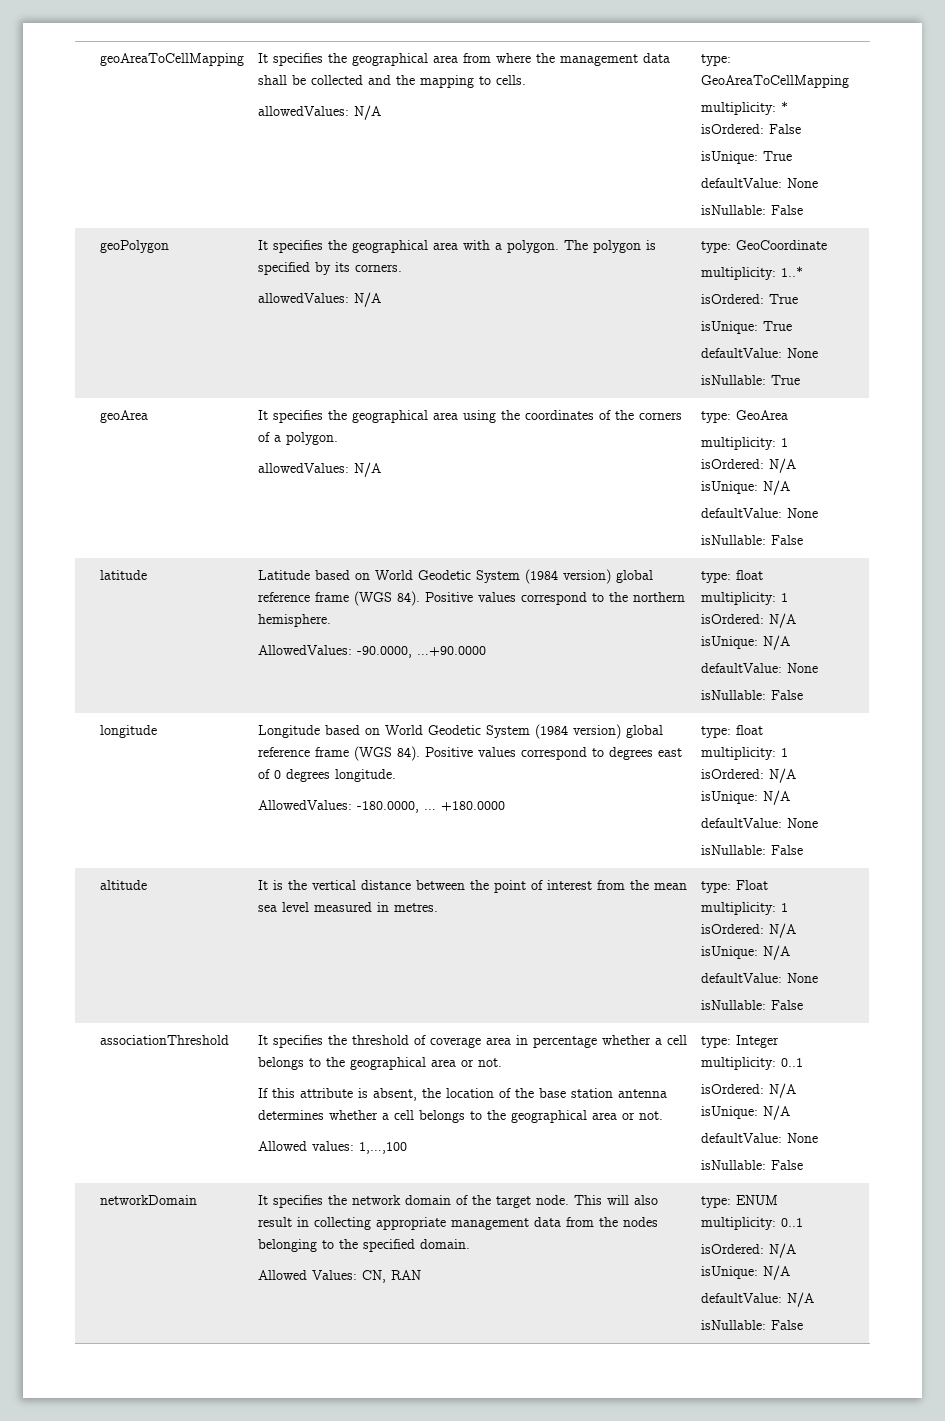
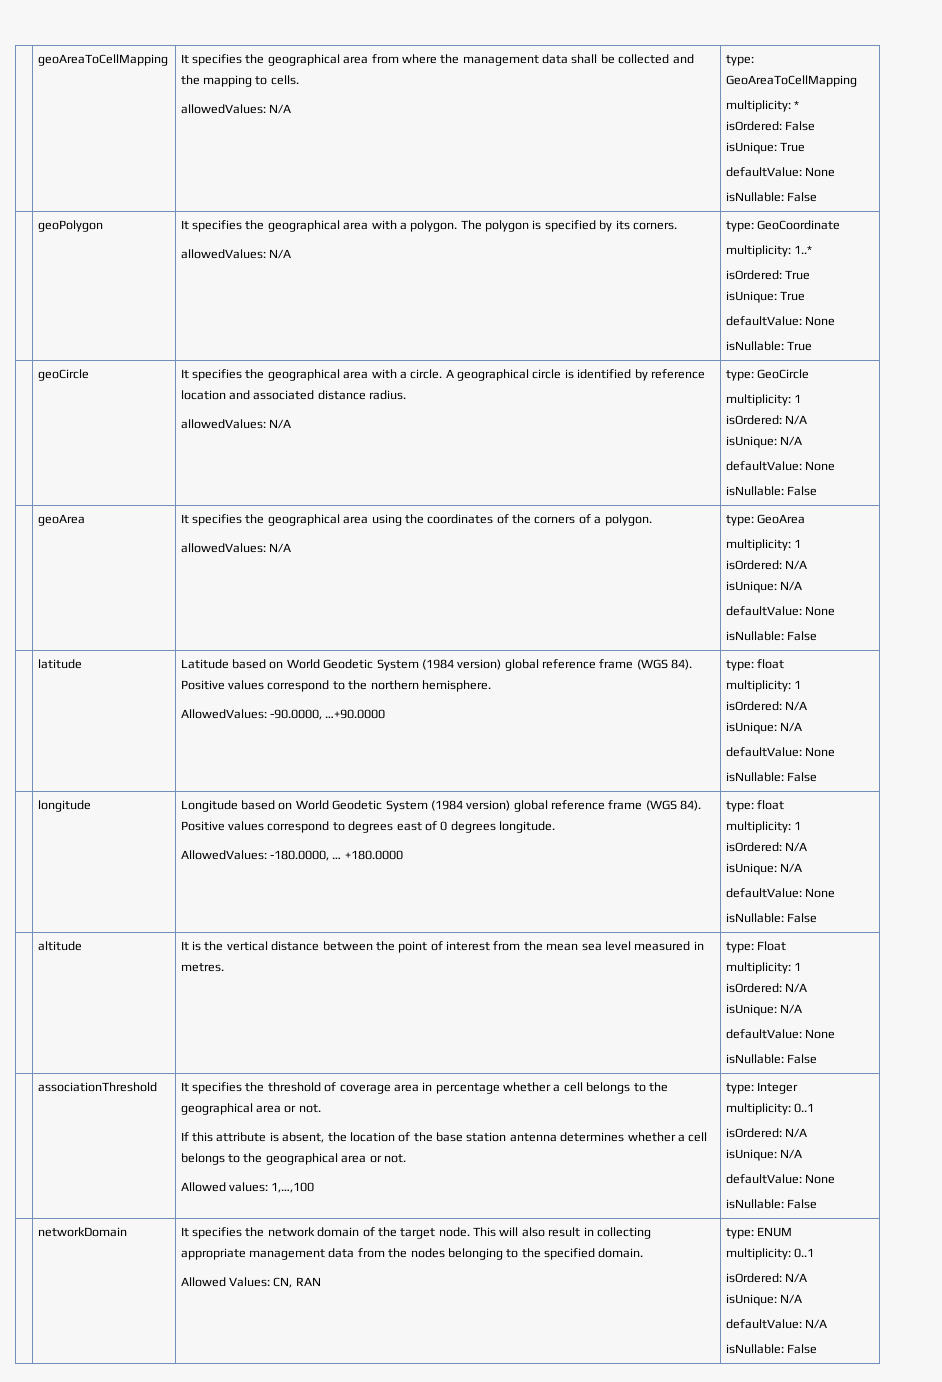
(801, 380) none -> [37,369,89,381] [180,369,705,381] [180,390,407,400] [180,419,292,429] [725,369,810,381] [725,394,802,406] [725,415,808,425] [725,436,803,448] [725,461,836,471] [725,486,818,496] // | geoCircle | It specifies the geographical area with a circle. A geographical circle is identified by reference location and associated distance radius. // allowedValues: N/A | type: GeoCircle // multiplicity: 1 // isOrdered: N/A // isUnique: N/A // defaultValue: None // isNullable: False

